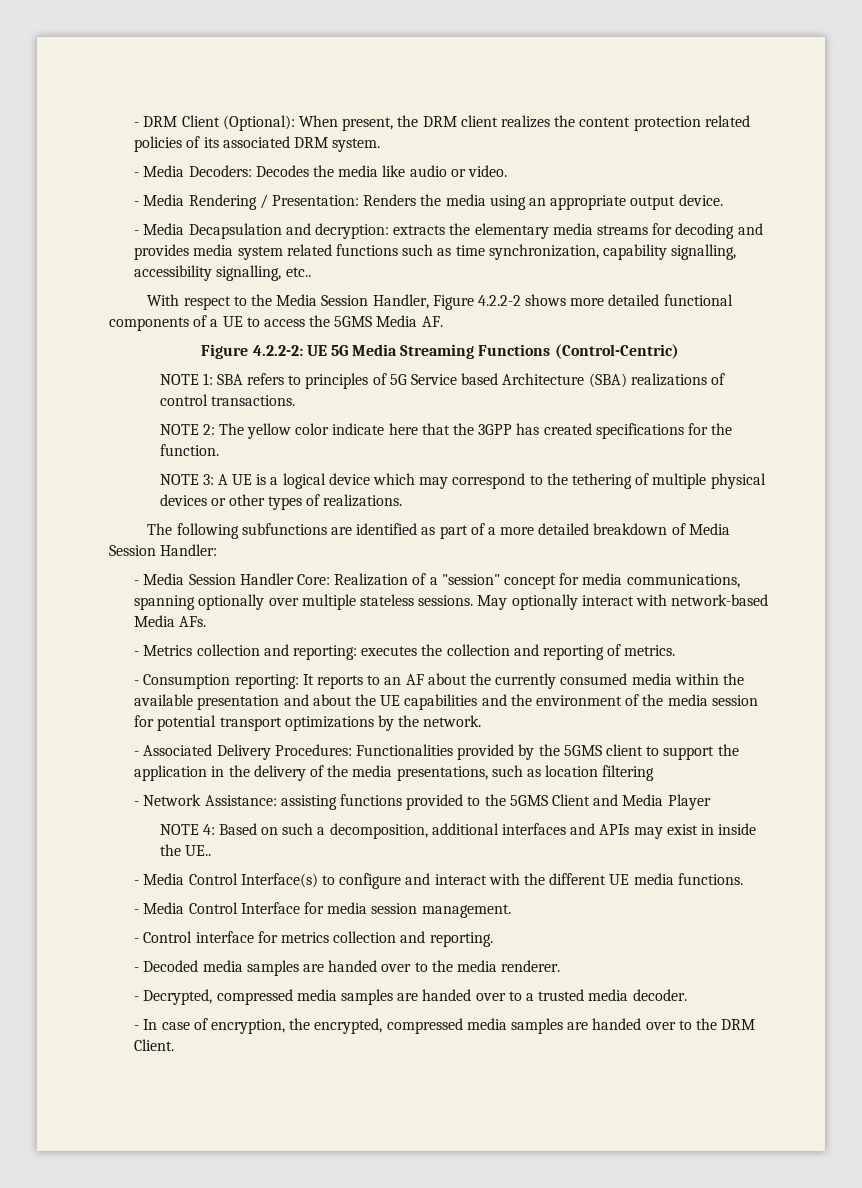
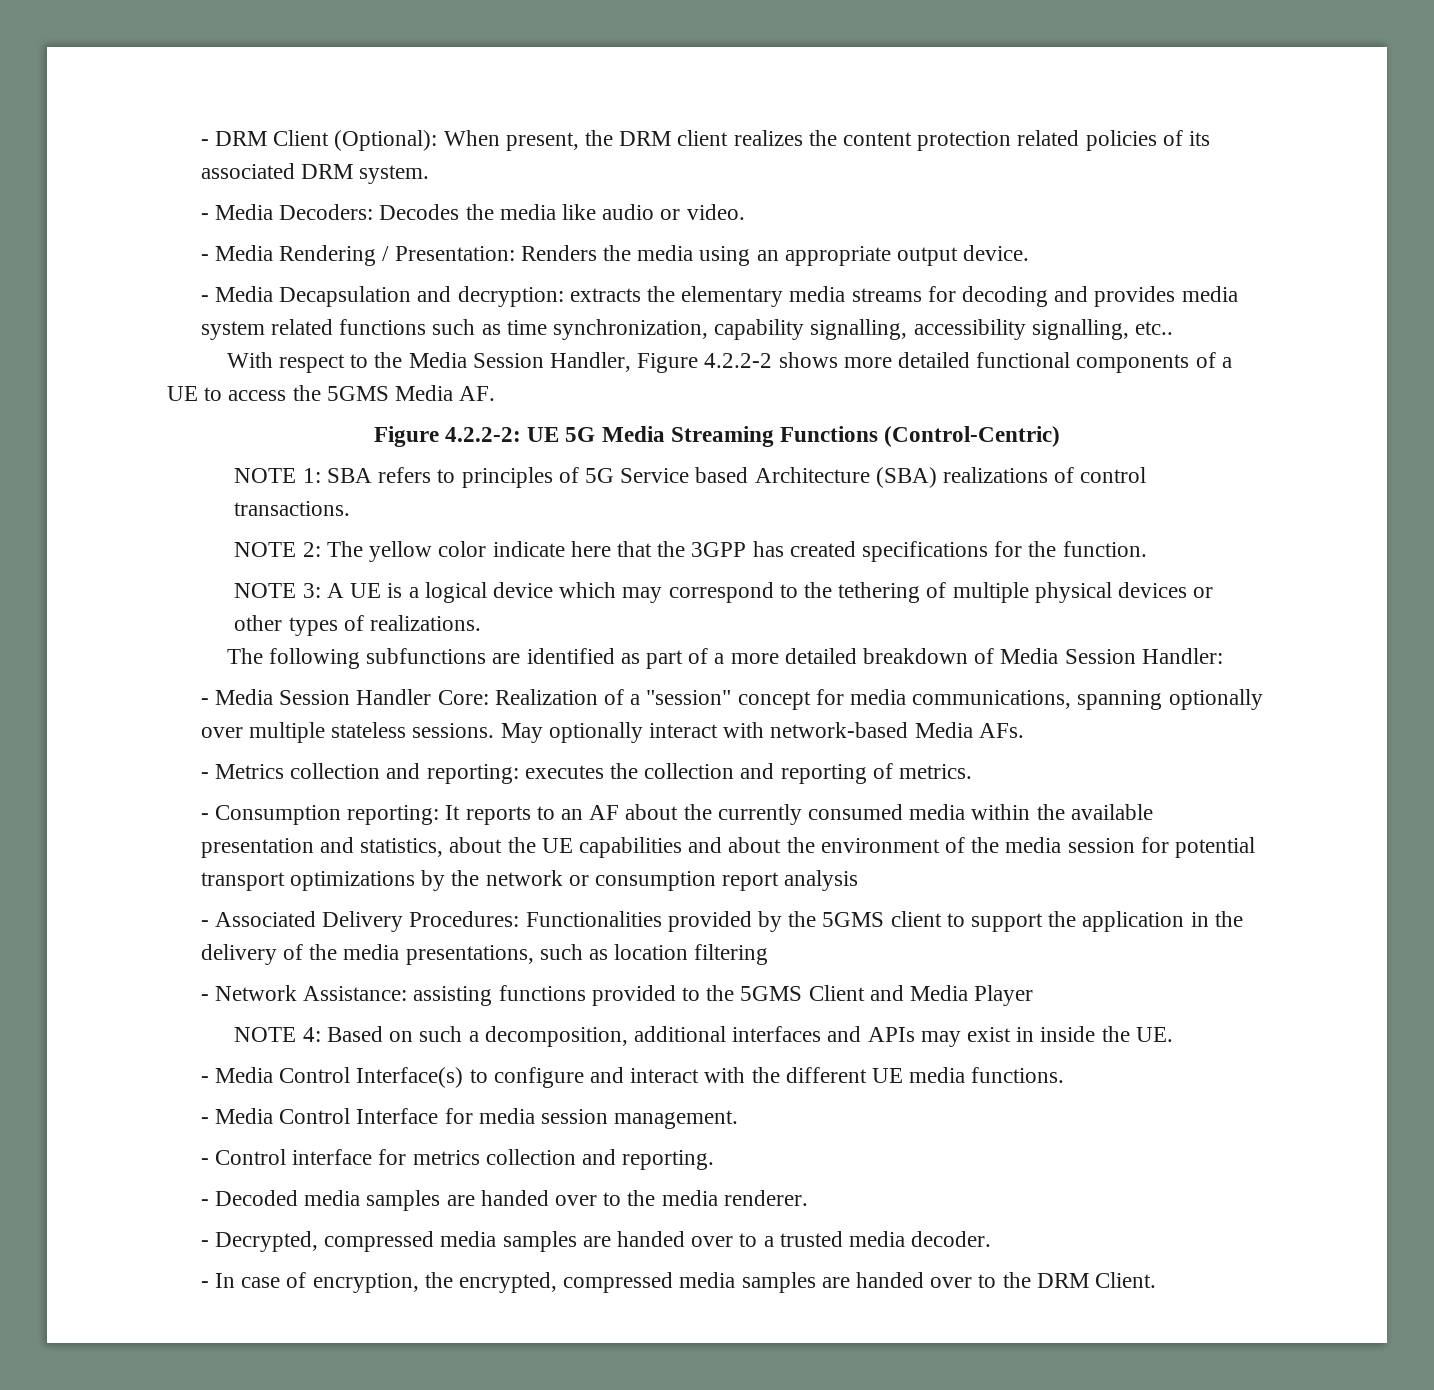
(309, 700) none -> [360,838,444,857] statistics,
(507, 700) none -> [728,837,782,853] about
[423,715,482,727] network. -> [485,870,859,891] network or consumption report analysis
[184,845,211,856] UE.. -> [1135,1027,1173,1042] UE.

